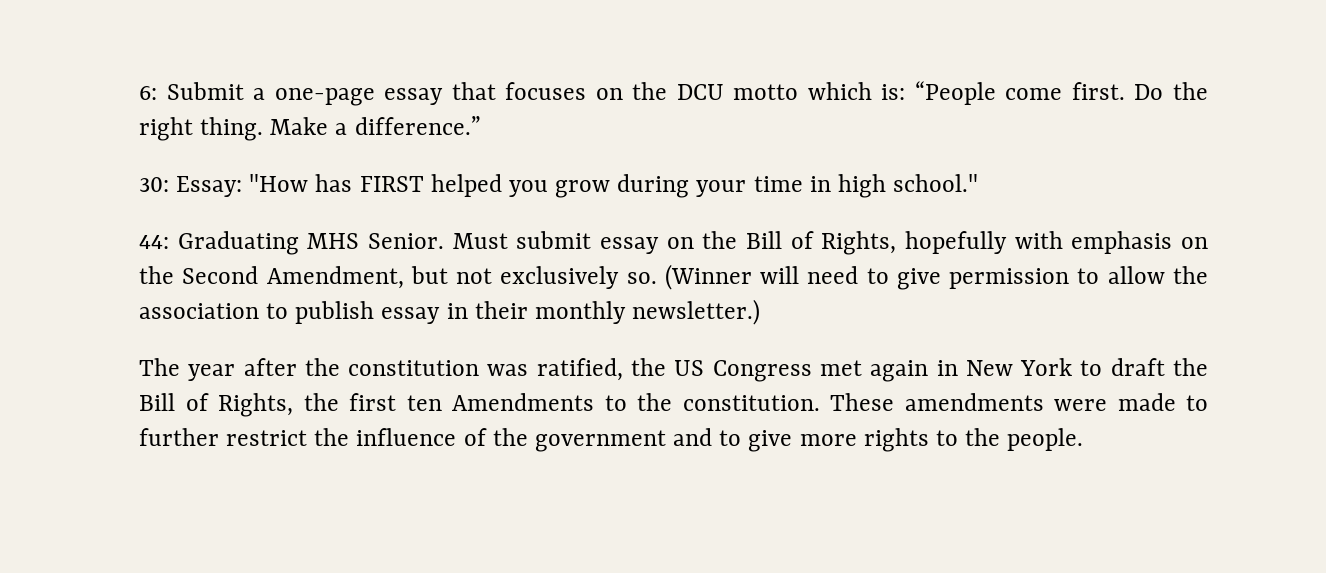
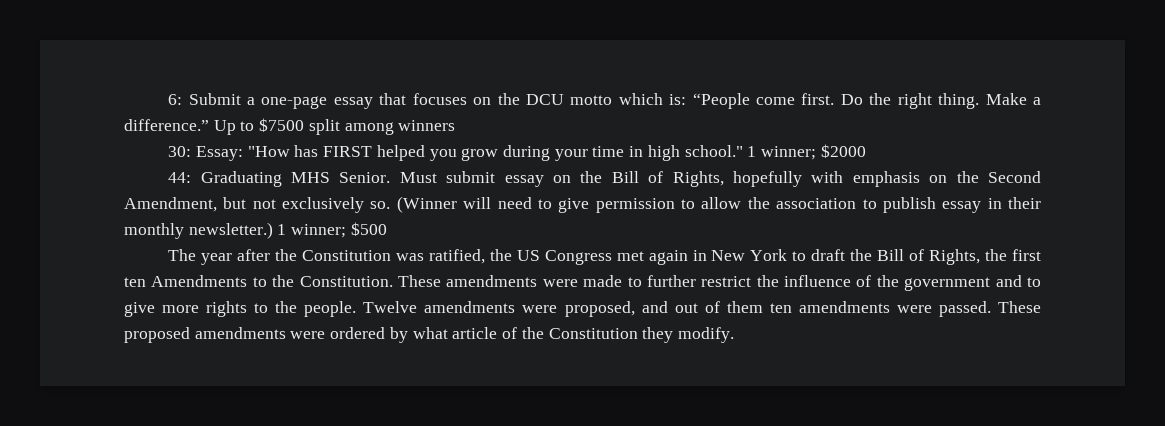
(481, 125) none -> [213,118,456,135] Up to $7500 split among winners
(979, 183) none -> [747,144,866,160] 1 winner; $2000
(761, 312) none -> [277,222,387,238] 1 winner; $500
[348,360,480,376] constitution -> [301,250,391,261] Constitution
[682,395,820,411] constitution. -> [299,276,393,287] Constitution.
(1084, 439) none -> [363,301,1041,317] [124,327,734,343] Twelve amendments were proposed, and out of them ten amendments were passed. These proposed amendments were ordered by what article of the Constitution they modify.

